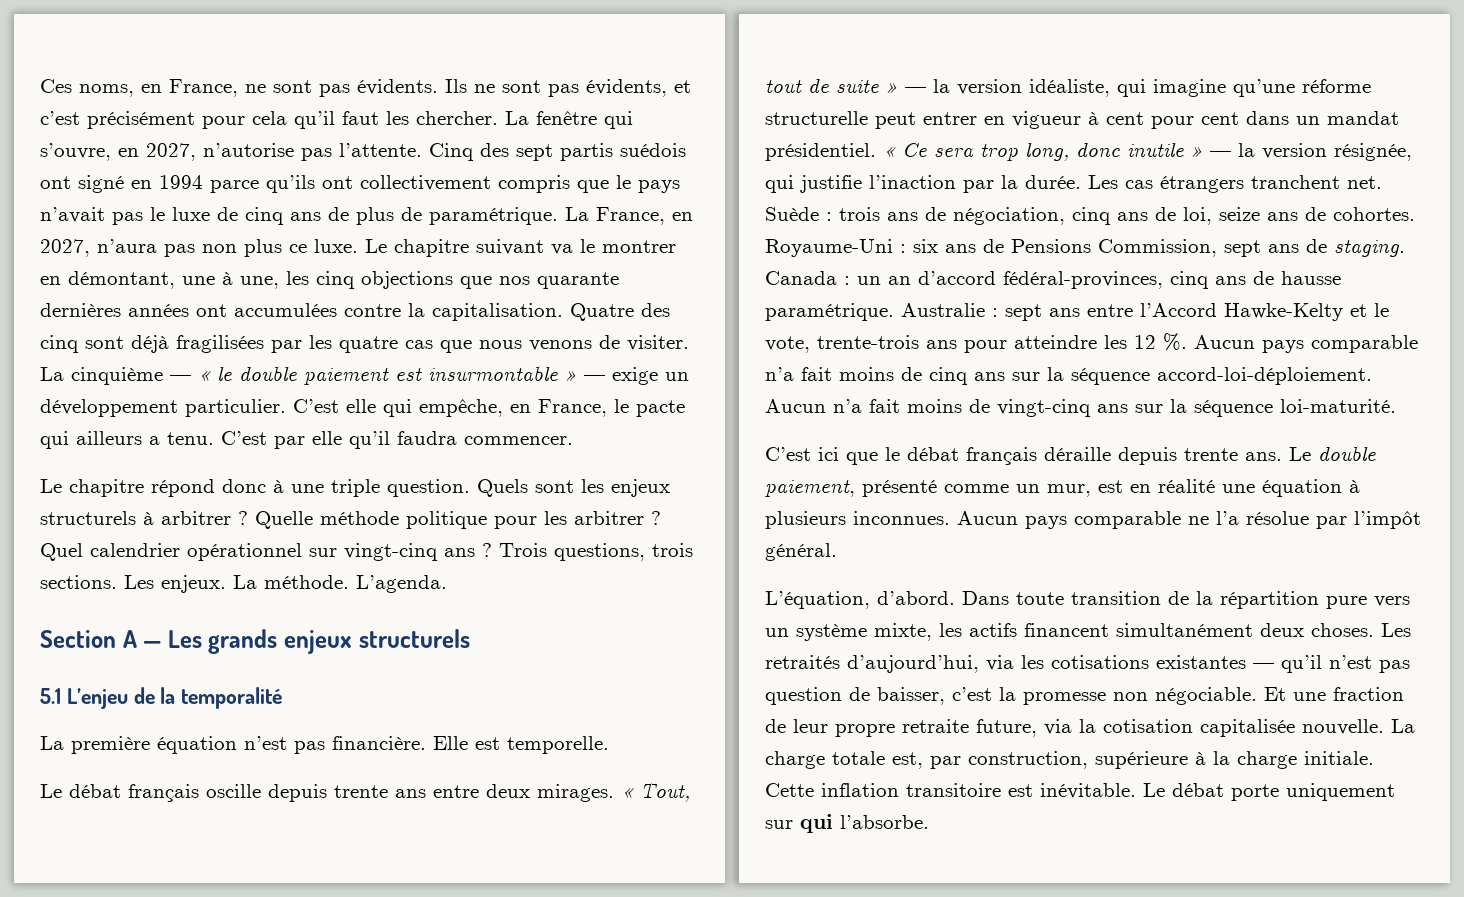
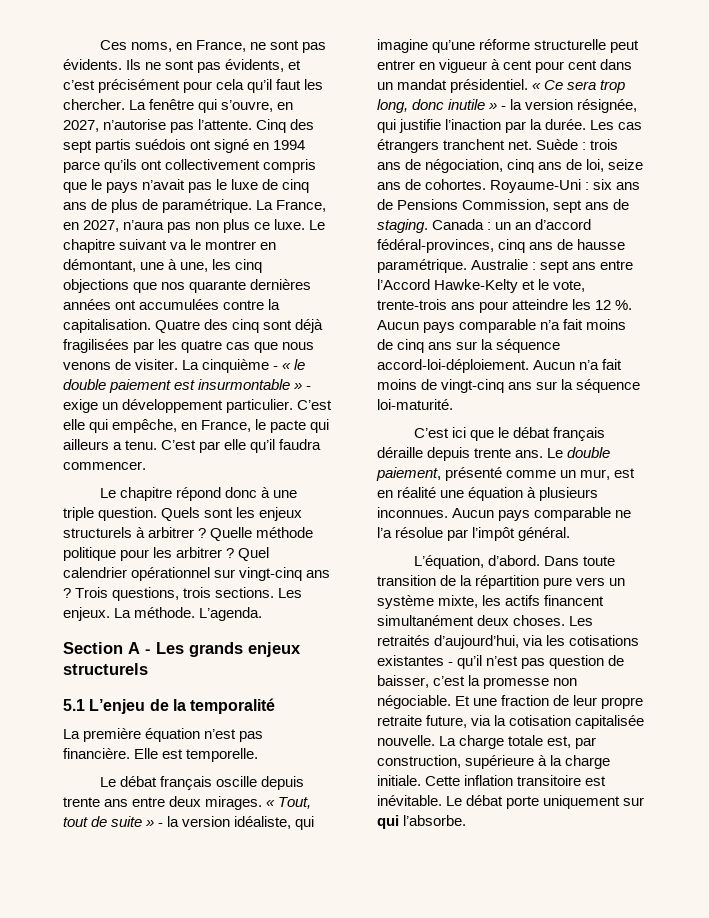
[170,375,191,381] — -> [273,366,279,370] -
[584,375,605,381] — -> [306,386,312,390] -
[143,641,162,648] — -> [145,649,151,654] -
[905,87,926,93] — -> [158,823,164,827] -
[1210,151,1231,157] — -> [501,106,507,110] -
[1253,663,1274,669] — -> [448,662,454,666] -

